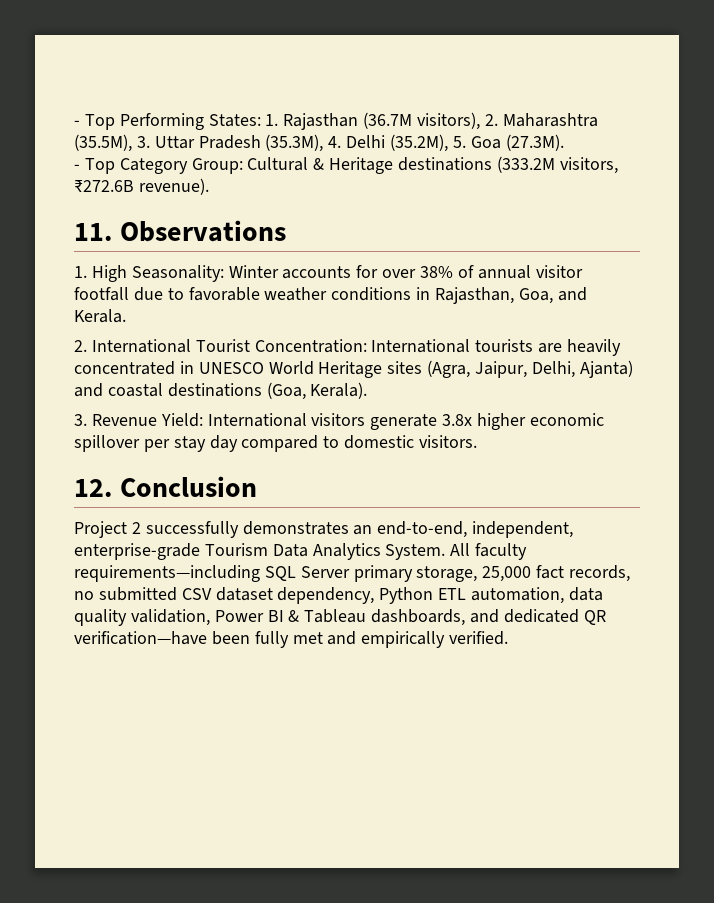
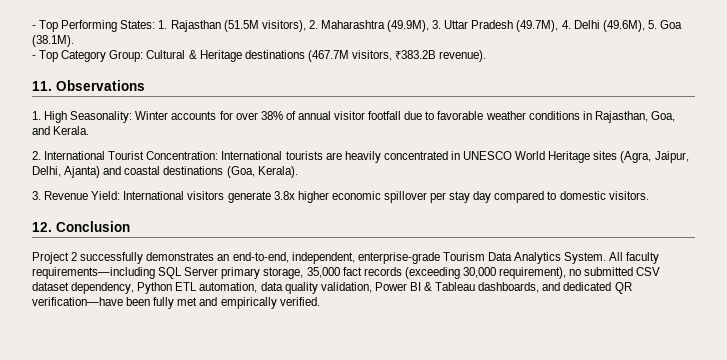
[363,112,413,129] (36.7M -> [223,20,259,32] (51.5M
[74,134,132,152] (35.5M), -> [387,20,430,32] (49.9M),
[265,134,324,152] (35.3M), -> [516,20,559,32] (49.7M),
[390,134,449,152] (35.2M), -> [602,20,645,32] (49.6M),
[505,134,564,151] (27.3M). -> [32,35,74,47] (38.1M).
[496,156,618,174] [74,180,134,192] (333.2M visitors, ₹272.6B -> [307,50,437,62] (467.7M visitors, ₹383.2B
[482,565,631,582] 25,000 fact records, -> [306,267,567,279] 35,000 fact records (exceeding 30,000 requirement),

